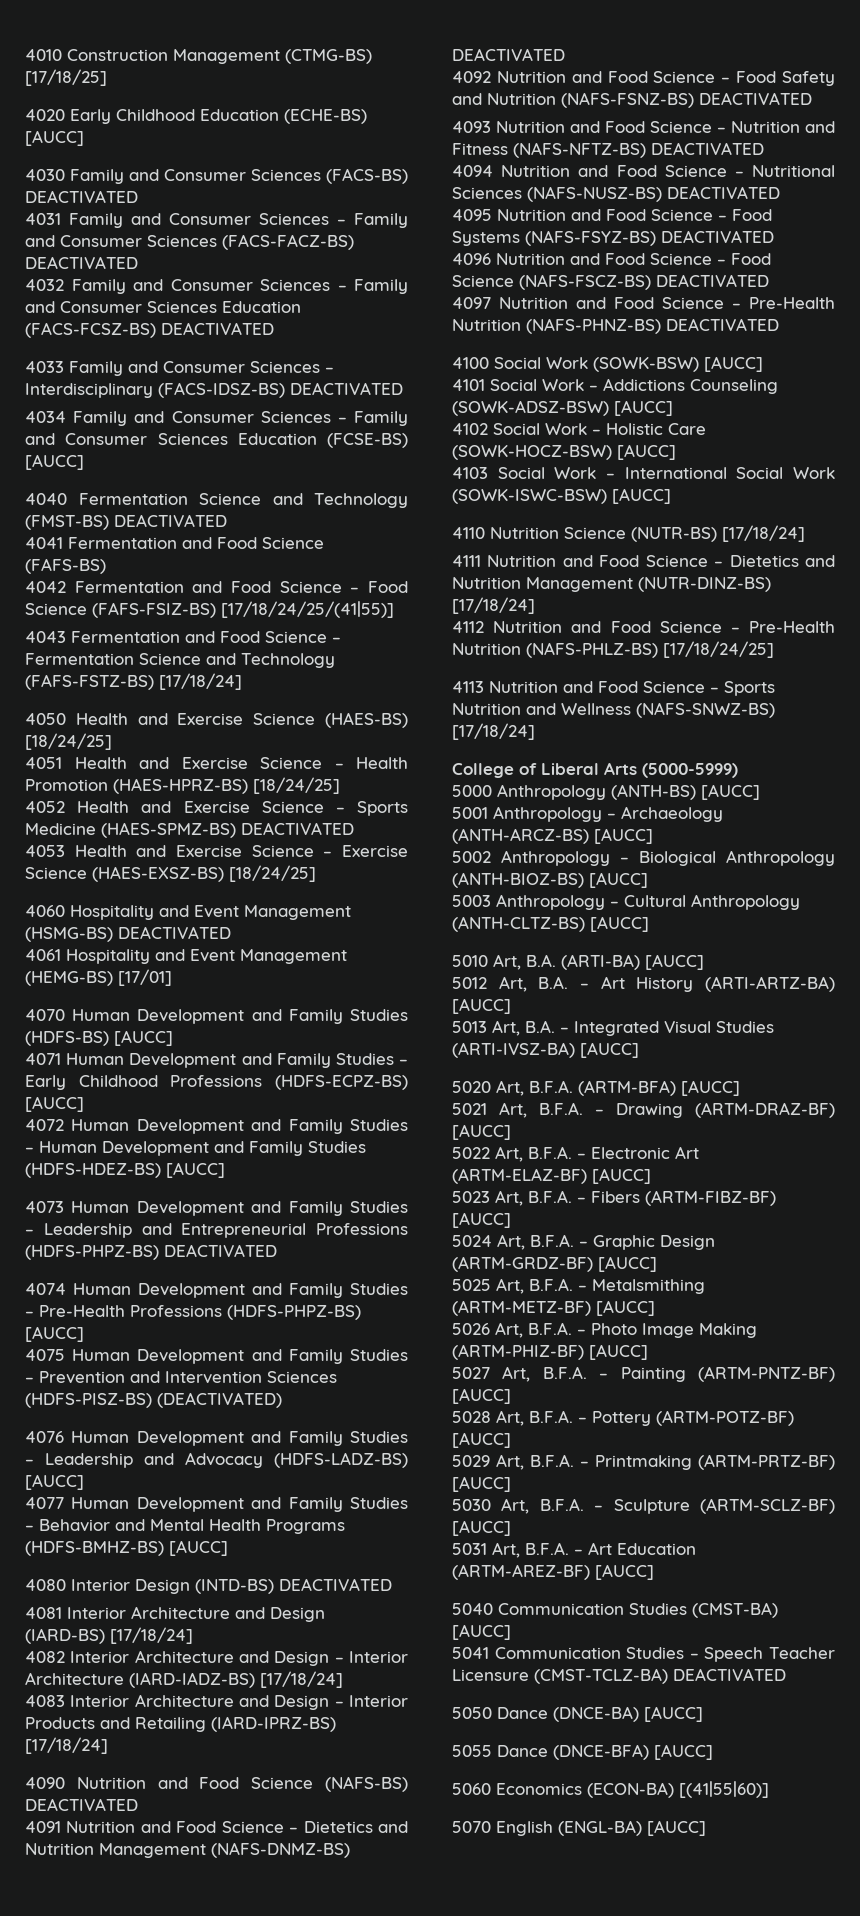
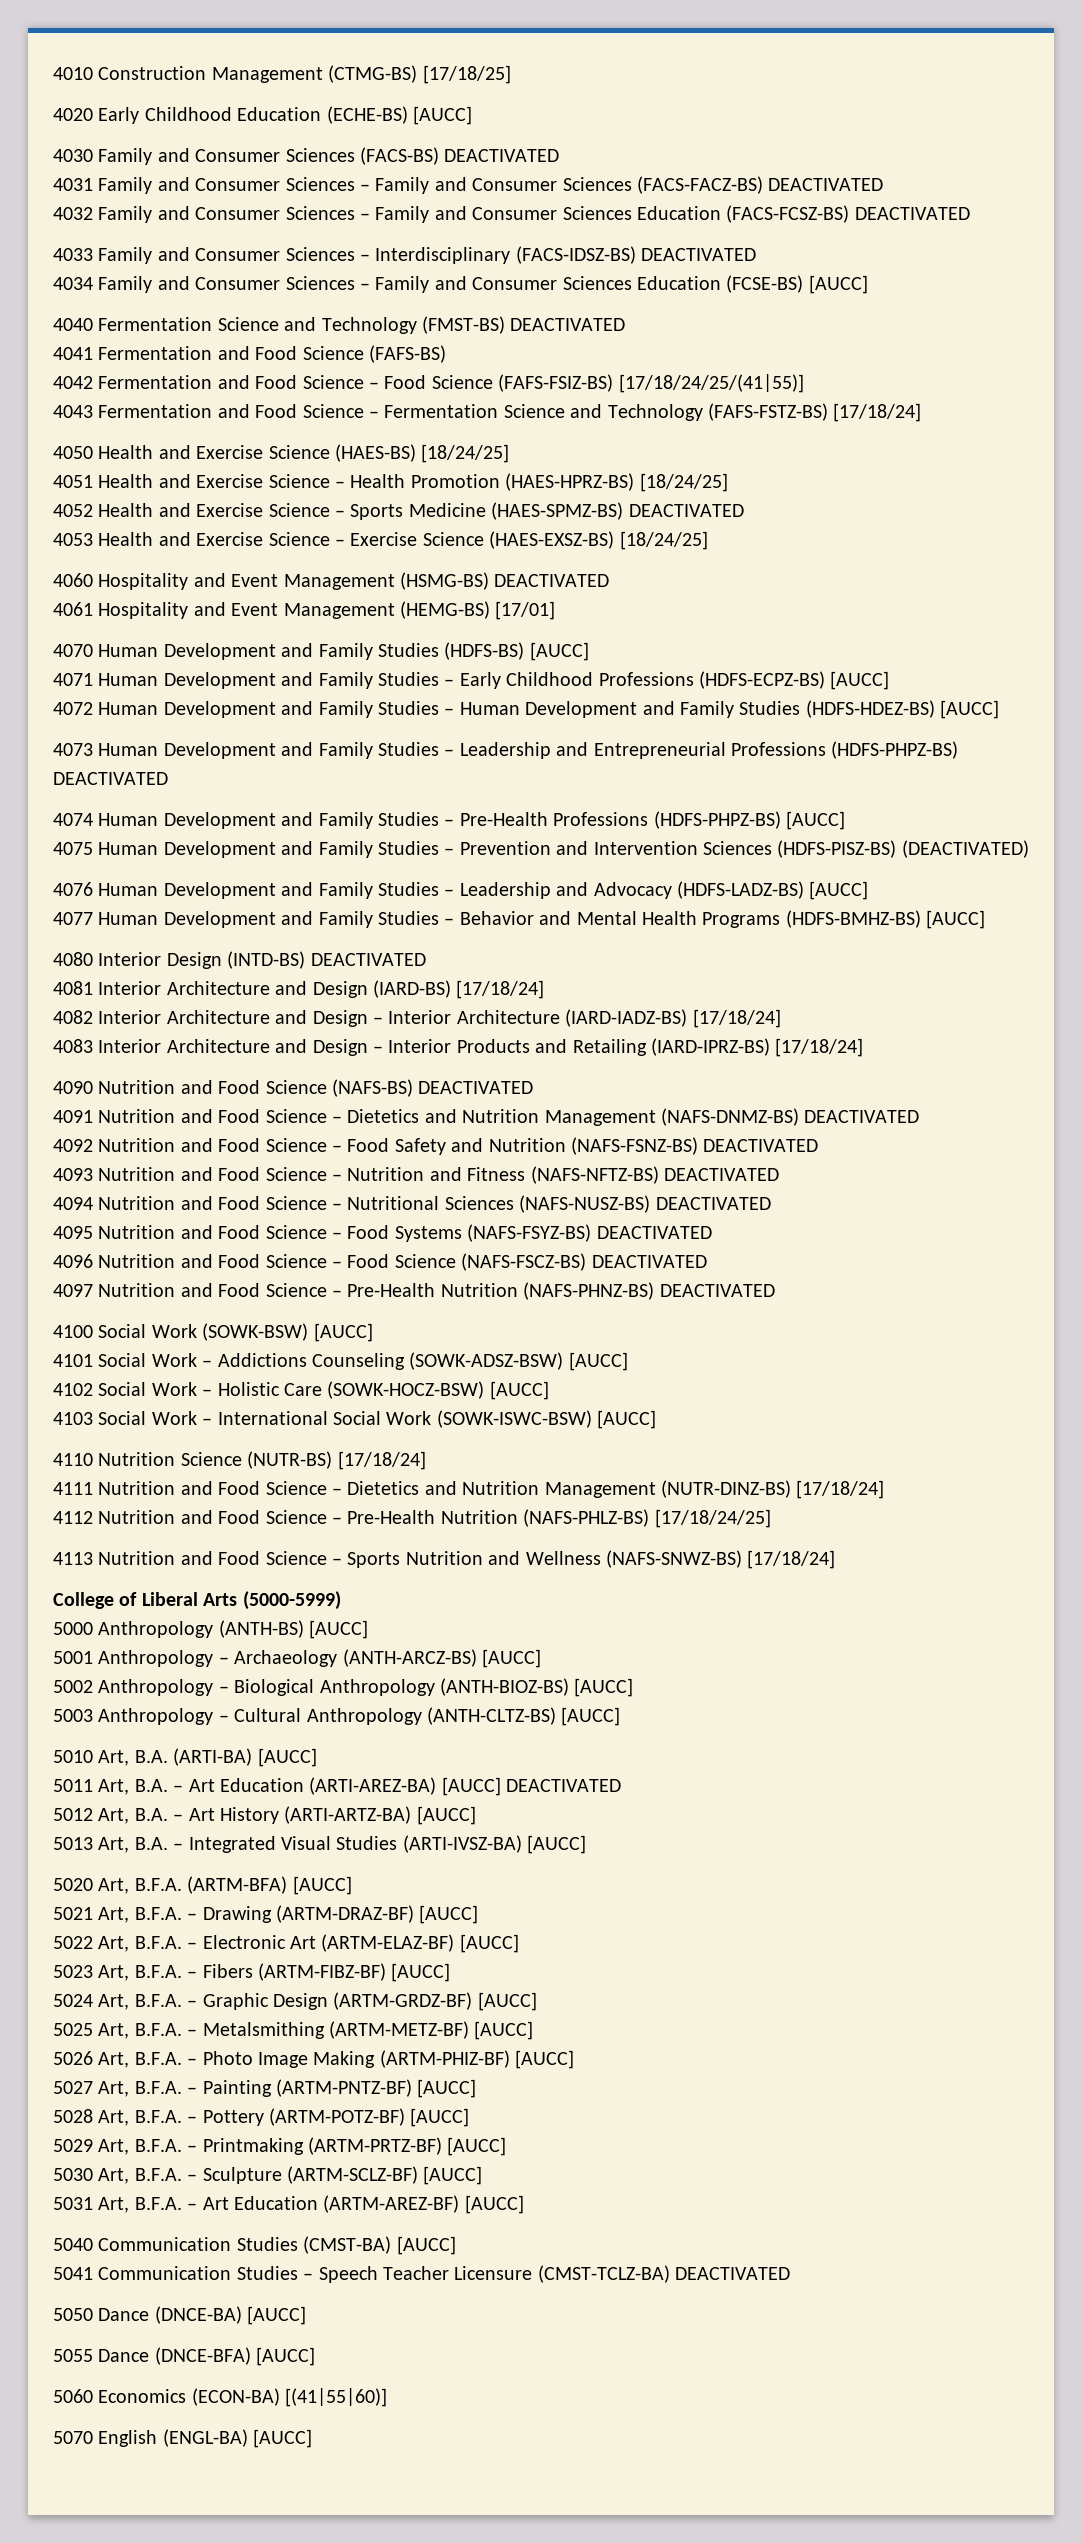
(704, 962) none -> [53,1777,622,1796] // 5011 Art, B.A. – Art Education (ARTI-AREZ-BA) [AUCC] DEACTIVATED

